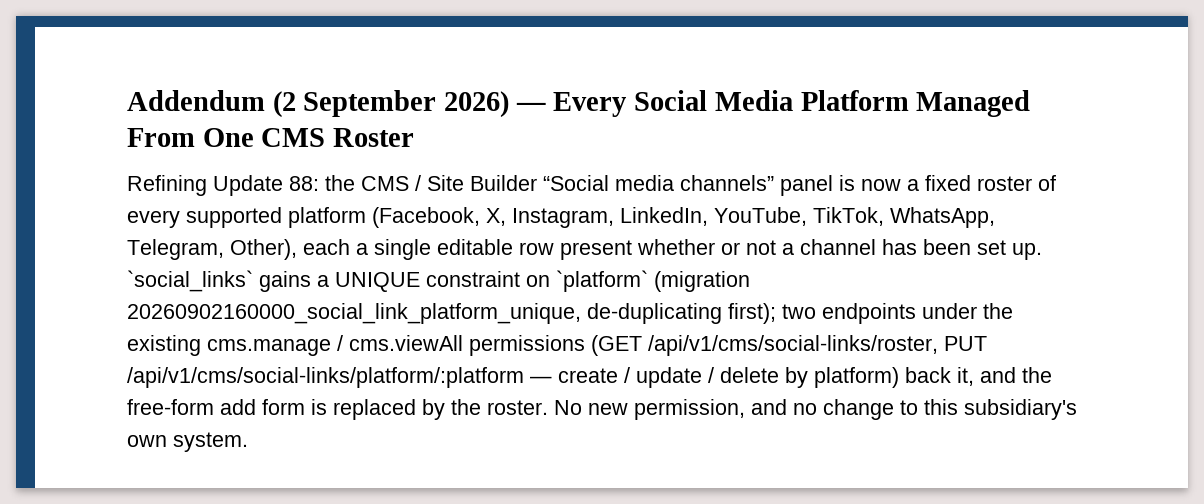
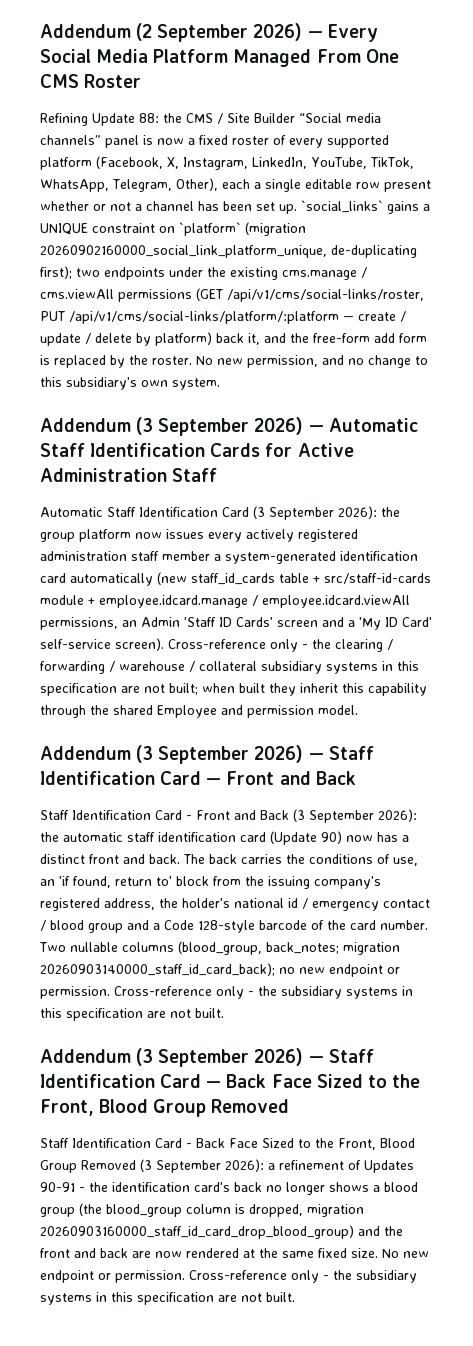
(248, 442) none -> [40,417,418,436] [40,443,354,457] [40,468,218,482] [40,506,400,520] [40,529,358,542] [40,551,418,564] [40,572,431,586] [40,595,410,608] [40,617,432,630] [40,638,393,652] [40,661,419,674] [40,683,427,696] [40,705,358,718] [40,745,374,764] [40,771,356,785] [40,809,417,823] [40,831,409,845] [40,854,418,866] [40,876,381,889] [40,898,430,911] [40,920,428,933] [39,941,400,955] [40,963,400,977] [40,986,413,999] [40,1008,224,1021] [40,1048,374,1067] [40,1074,420,1088] [40,1099,290,1117] [40,1138,415,1150] [40,1159,414,1173] [40,1182,418,1195] [40,1203,364,1217] [40,1225,403,1239] [40,1248,429,1258] [40,1270,417,1283] [40,1292,295,1305] // Addendum (3 September 2026) — Automatic Staff Identification Cards for Active Administration Staff // Automatic Staff Identification Card (3 September 2026): the group platform now issues every actively registered administration staff member a system-generated identification card automatically (new staff_id_cards table + src/staff-id-cards module + employee.idcard.manage / employee.idcard.viewAll permissions, an Admin 'Staff ID Cards' screen and a 'My ID Card' self-service screen). Cross-reference only - the clearing / forwarding / warehouse / collateral subsidiary systems in this specification are not built; when built they inherit this capability through the shared Employee and permission model. // Addendum (3 September 2026) — Staff Identification Card — Front and Back // Staff Identification Card - Front and Back (3 September 2026): the automatic staff identification card (Update 90) now has a distinct front and back. The back carries the conditions of use, an 'if found, return to' block from the issuing company's registered address, the holder's national id / emergency contact / blood group and a Code 128-style barcode of the card number. Two nullable columns (blood_group, back_notes; migration 20260903140000_staff_id_card_back); no new endpoint or permission. Cross-reference only - the subsidiary systems in this specification are not built. // Addendum (3 September 2026) — Staff Identification Card — Back Face Sized to the Front, Blood Group Removed // Staff Identification Card - Back Face Sized to the Front, Blood Group Removed (3 September 2026): a refinement of Updates 90-91 - the identification card's back no longer shows a blood group (the blood_group column is dropped, migration 20260903160000_staff_id_card_drop_blood_group) and the front and back are now rendered at the same fixed size. No new endpoint or permission. Cross-reference only - the subsidiary systems in this specification are not built.

